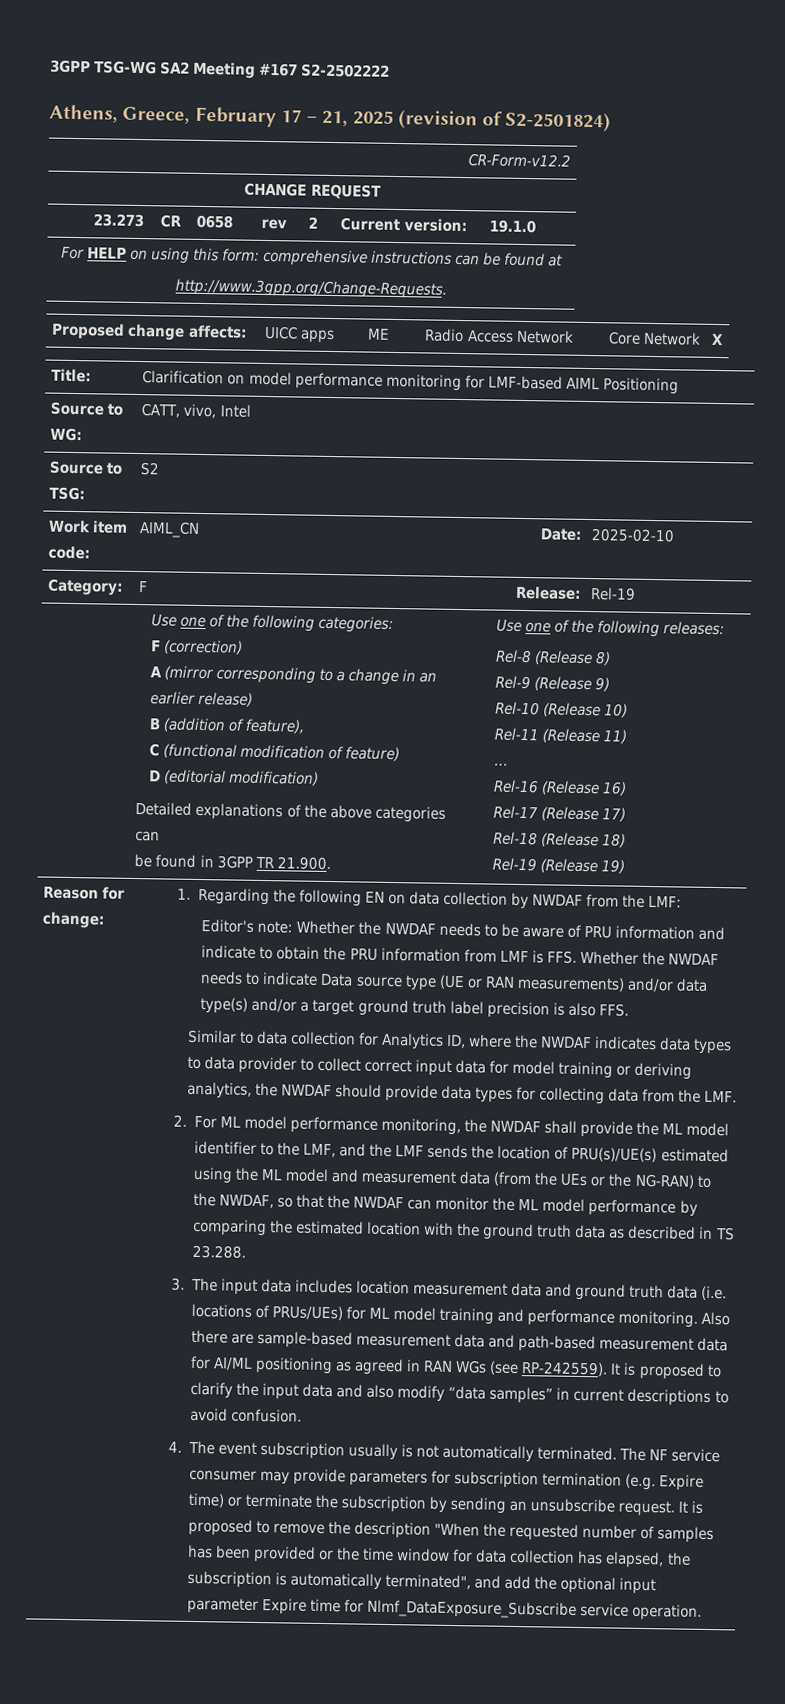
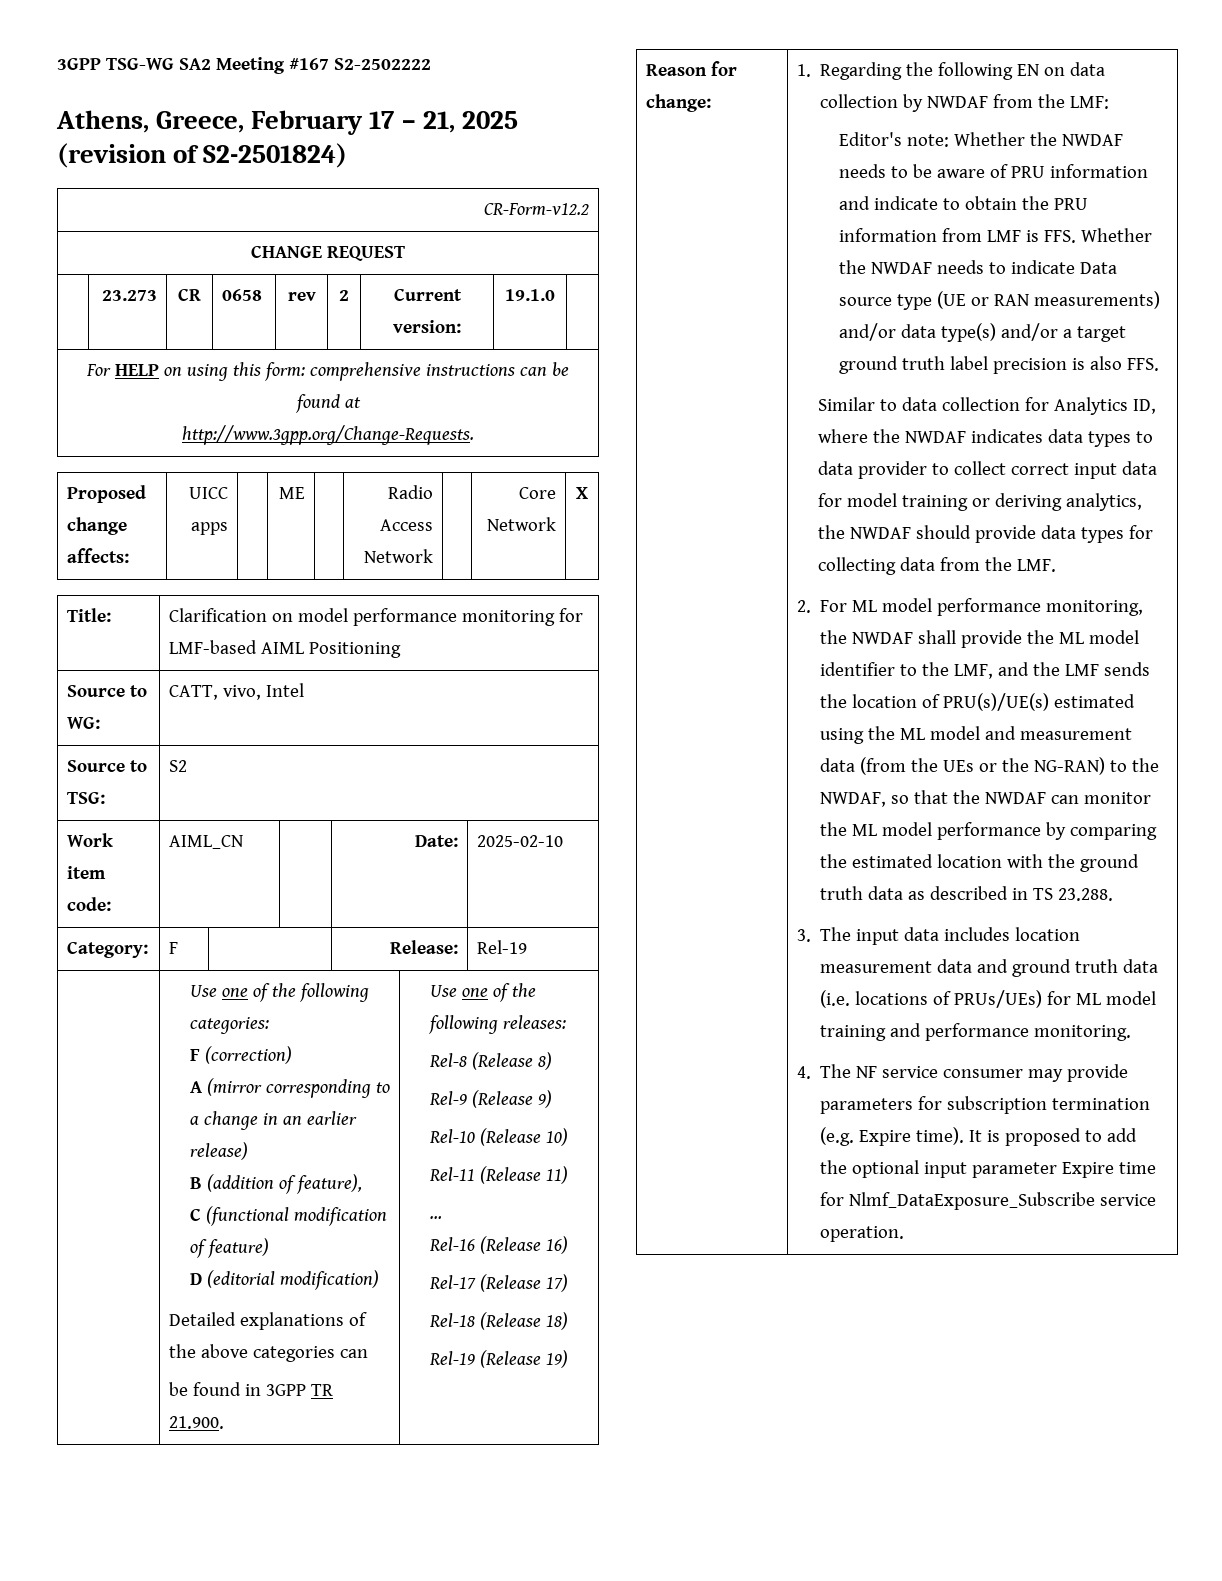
[701,1311,731,1326] [190,1329,729,1353] [189,1355,722,1380] [189,1381,729,1407] [189,1407,302,1423] [168,1440,618,1463] Also there are sample-based measurement data and path-based measurement data for AI/ML positioning as agreed in RAN WGs (see RP-242559). It is proposed to clarify the input data and also modify “data samples” in current descriptions to avoid confusion. // 4. The event subscription usually is not automatically terminated. -> [796,1066,811,1079] // 4.
[187,1492,704,1517] [187,1518,715,1544] [187,1544,691,1569] [186,1570,502,1590] time) or terminate the subscription by sending an unsubscribe request. It is proposed to remove the description "When the requested number of samples has been provided or the time window for data collection has elapsed, the subscription is automatically terminated", and -> [916,1127,1103,1146] time). It is proposed to

